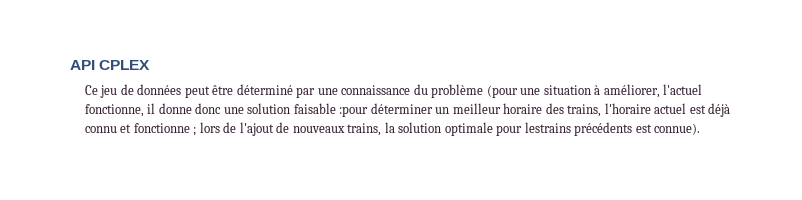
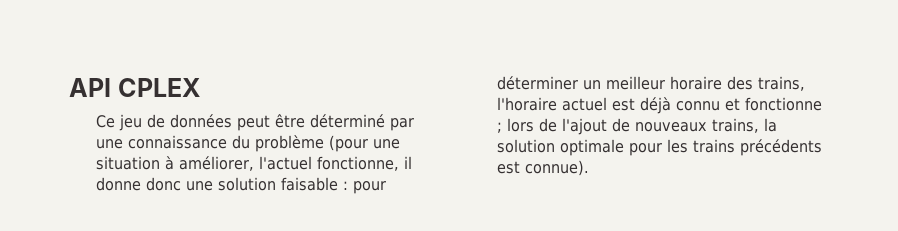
[339,106,369,117] :pour -> [342,181,386,194] : pour
[524,122,571,133] lestrains -> [666,139,735,153] les trains

